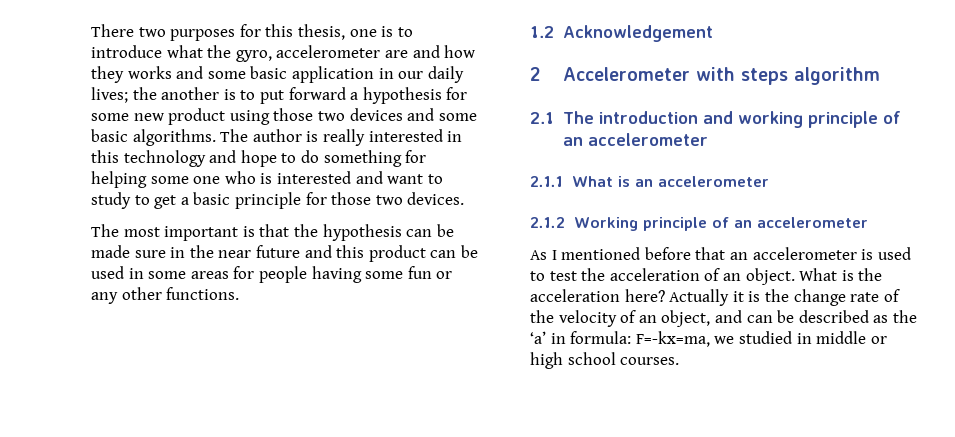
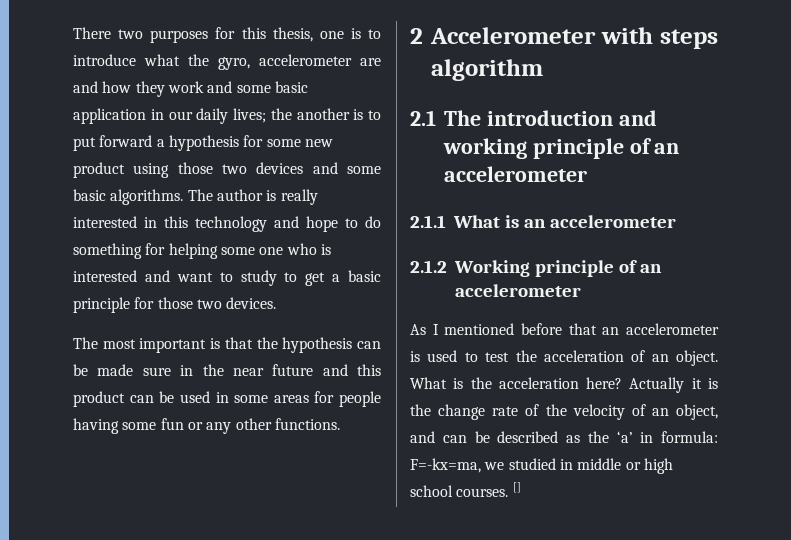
[127,66,172,79] works -> [167,81,204,93] work
[530,25,713,42] // 1.2 Acknowledgement -> (340, 424) none
(680, 361) none -> [512,482,521,493] []

